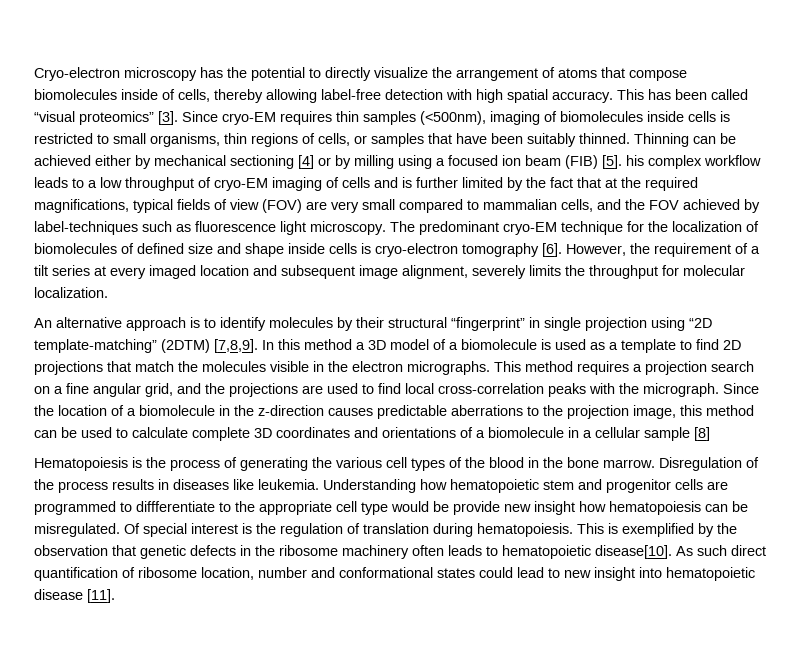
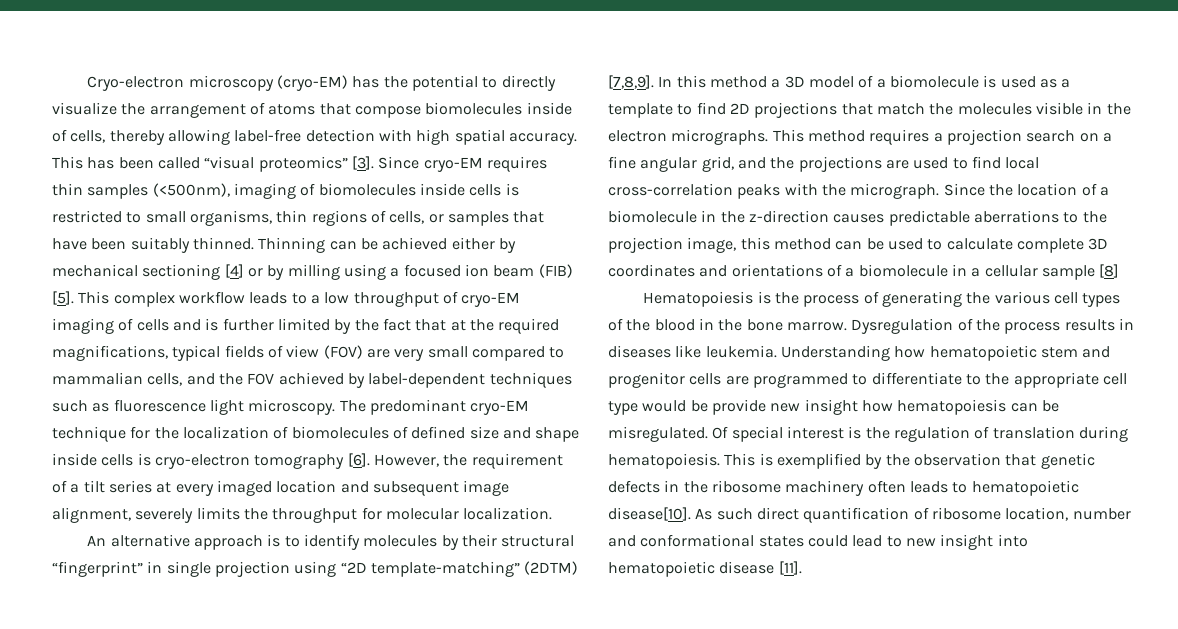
(197, 74) none -> [276,75,348,91] (cryo-EM)
[626,155,644,166] his -> [78,291,110,304] This
[34,221,138,235] label-techniques -> [368,372,572,388] label-dependent techniques
[659,457,742,471] Disregulation -> [851,318,954,334] Dysregulation
[136,501,215,512] diffferentiate -> [871,372,962,385] differentiate

